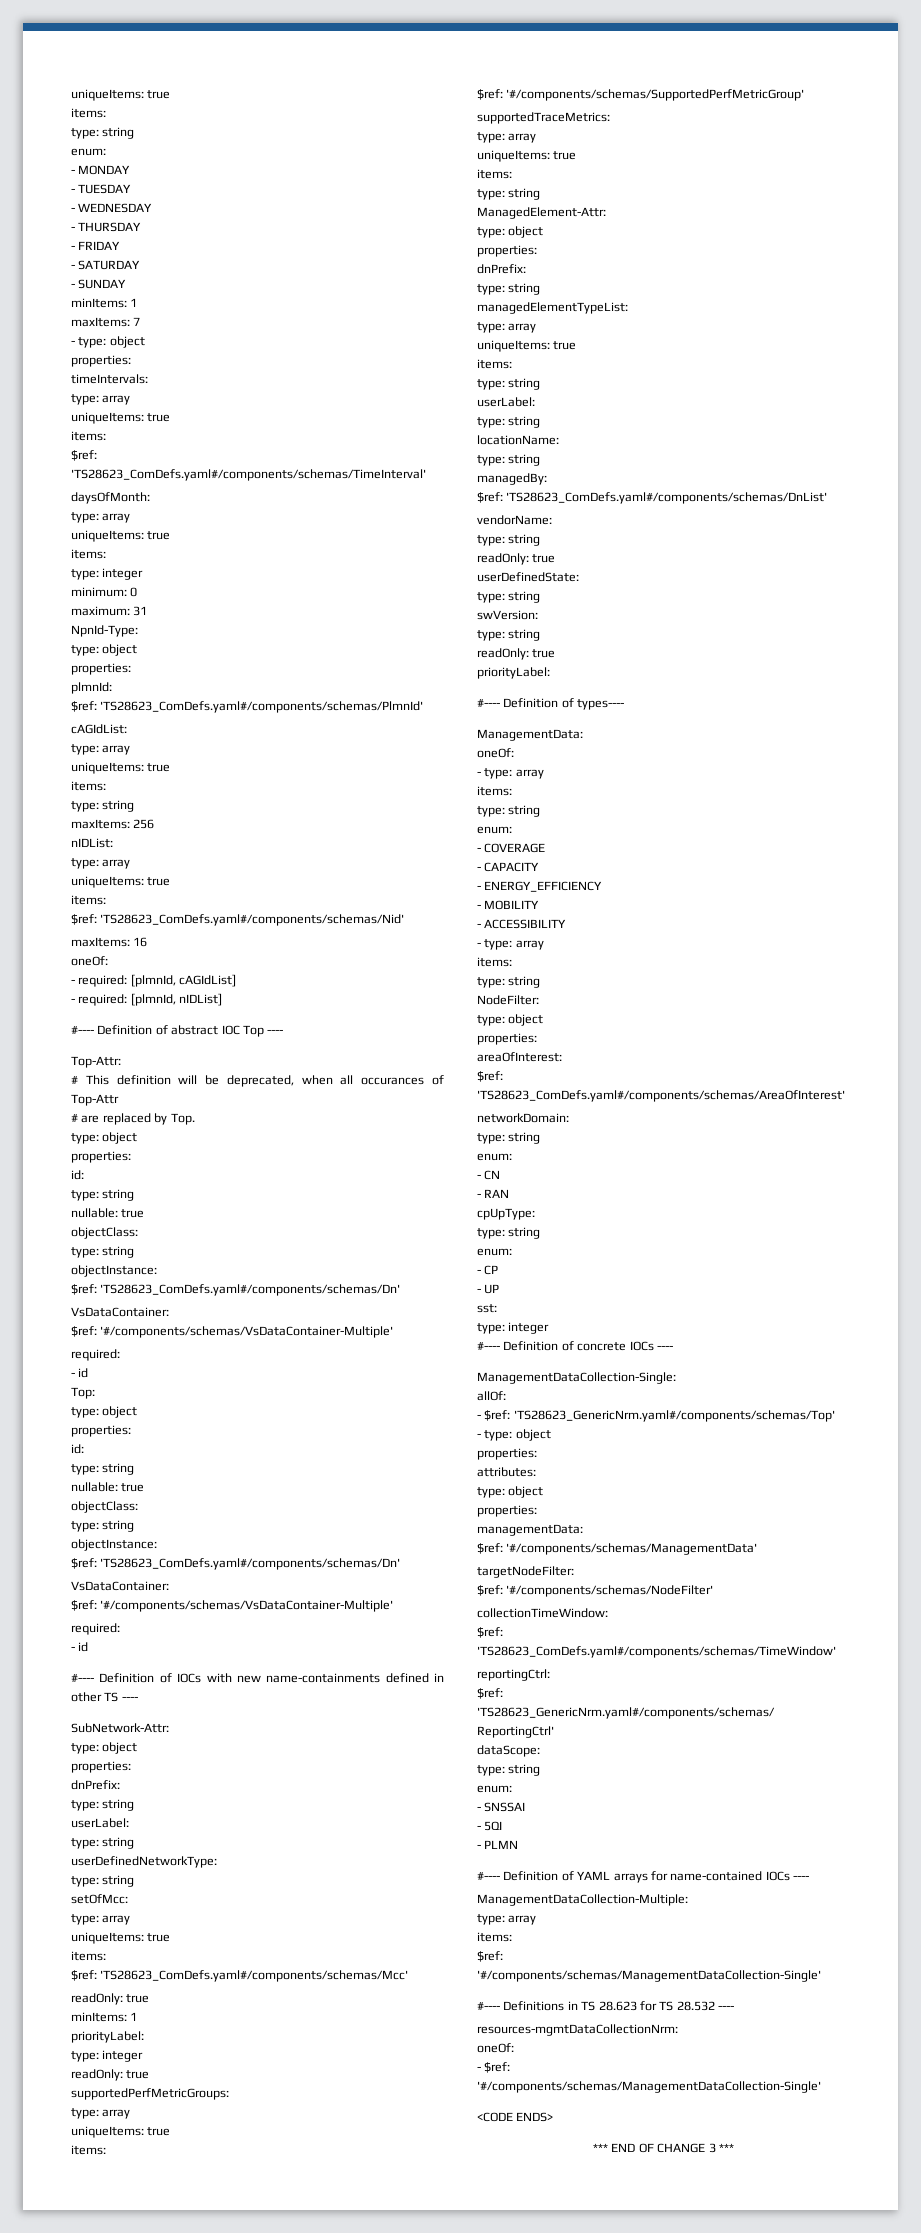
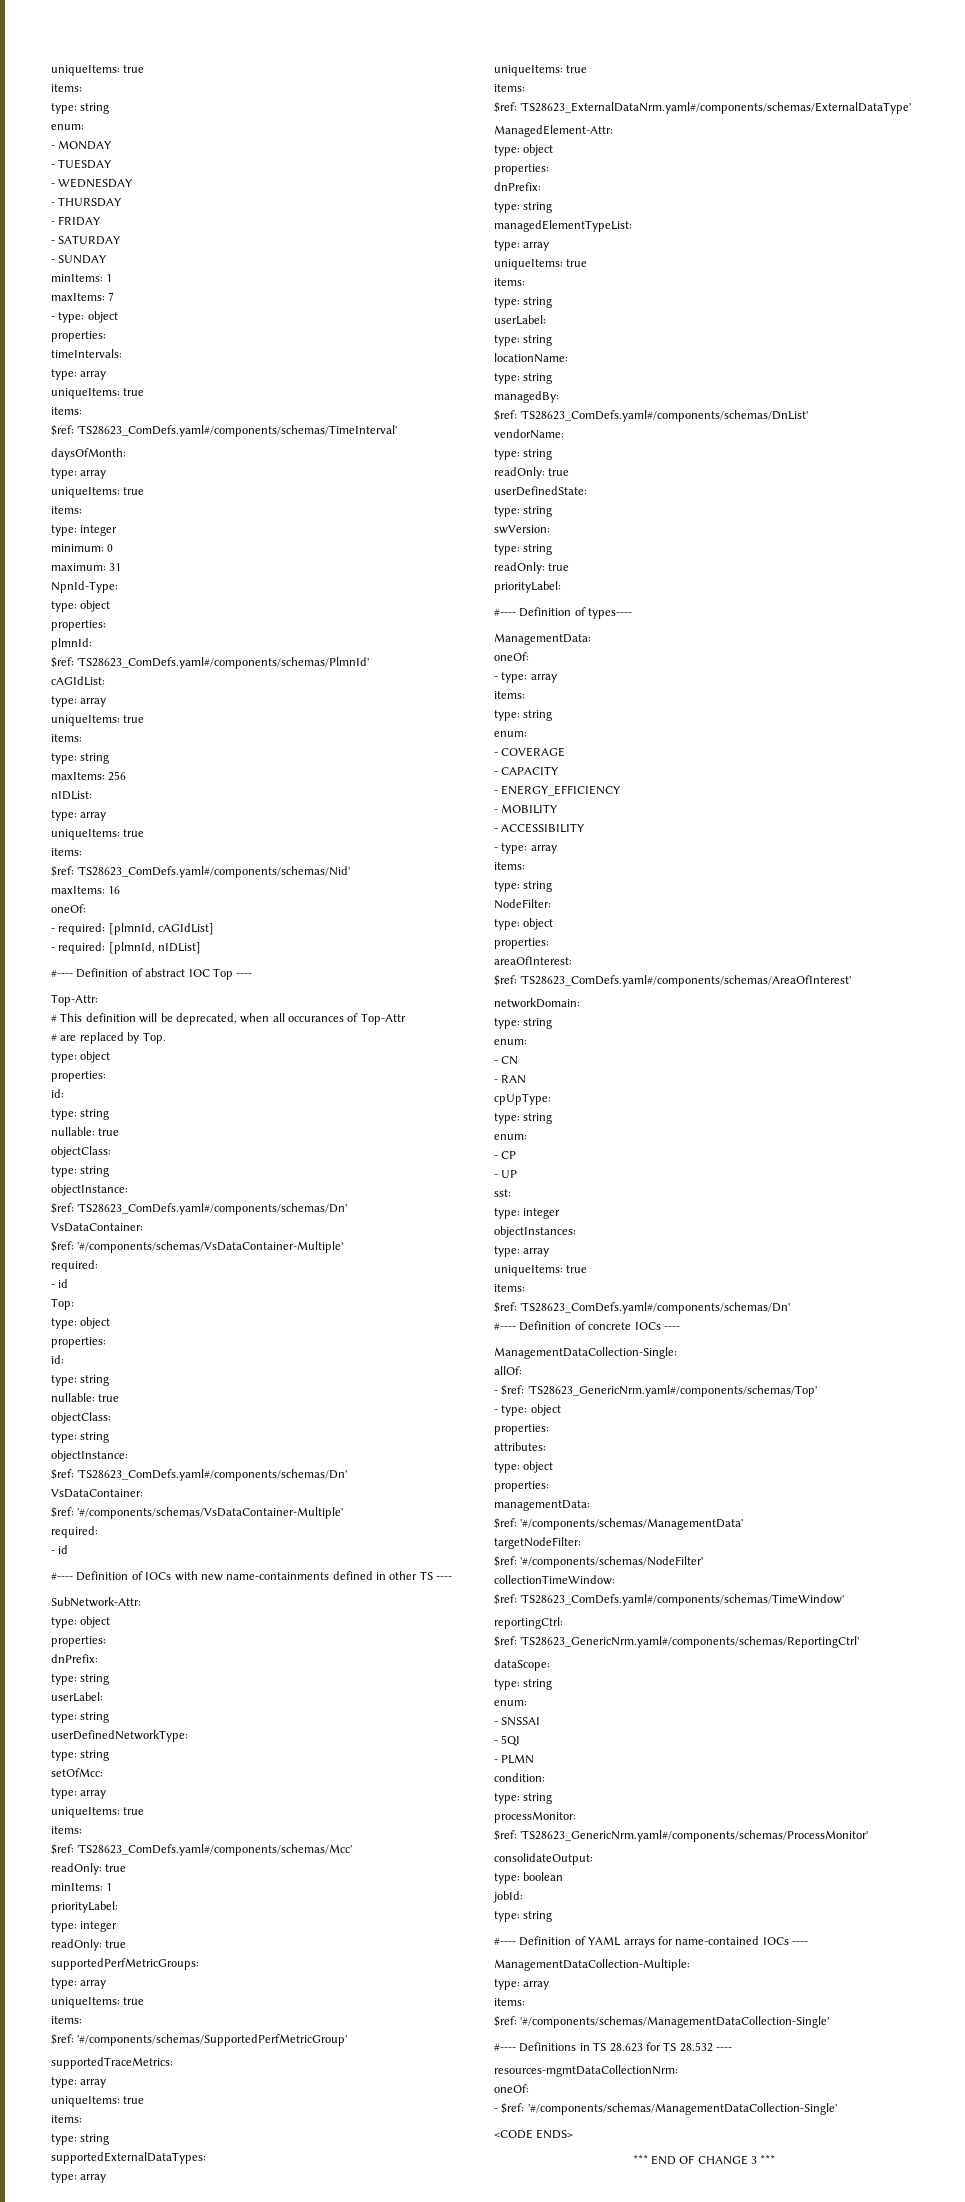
(541, 194) none -> [51,2152,206,2164] [51,2172,107,2183] [494,65,588,76] [494,84,525,92] [494,102,912,114] // supportedExternalDataTypes: // type: array // uniqueItems: true // items: // $ref: 'TS28623_ExternalDataNrm.yaml#/components/schemas/ExternalDataType'
(550, 1328) none -> [494,1226,576,1238] [494,1246,550,1257] [494,1265,588,1276] [494,1284,525,1292] [494,1302,791,1314] // objectInstances: // type: array // uniqueItems: true // items: // $ref: 'TS28623_ComDefs.yaml#/components/schemas/Dn'
(519, 1844) none -> [494,1773,545,1782] [494,1793,553,1804] [494,1811,576,1823] [494,1830,869,1842] [494,1853,593,1865] [494,1872,564,1884] [493,1891,523,1903] [494,1911,553,1922] // condition: // type: string // processMonitor: // $ref: 'TS28623_GenericNrm.yaml#/components/schemas/ProcessMonitor' // consolidateOutput: // type: boolean // jobId: // type: string

